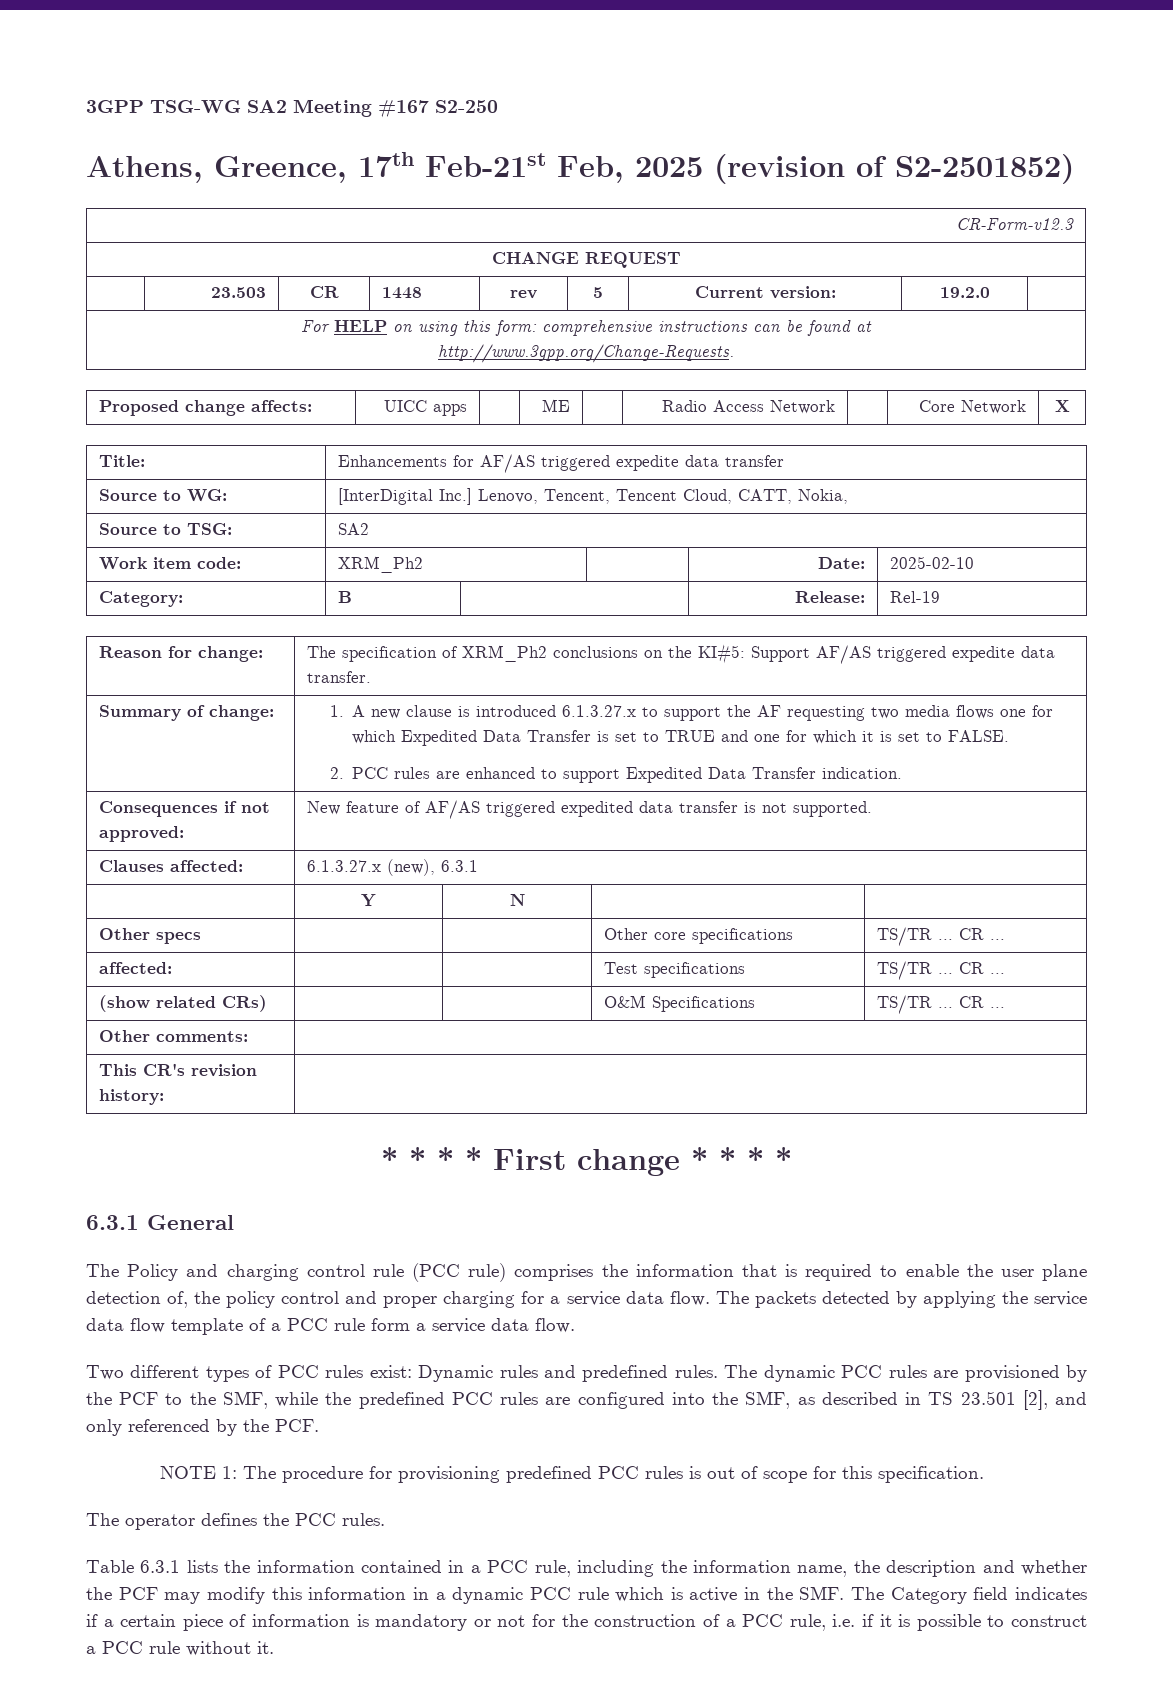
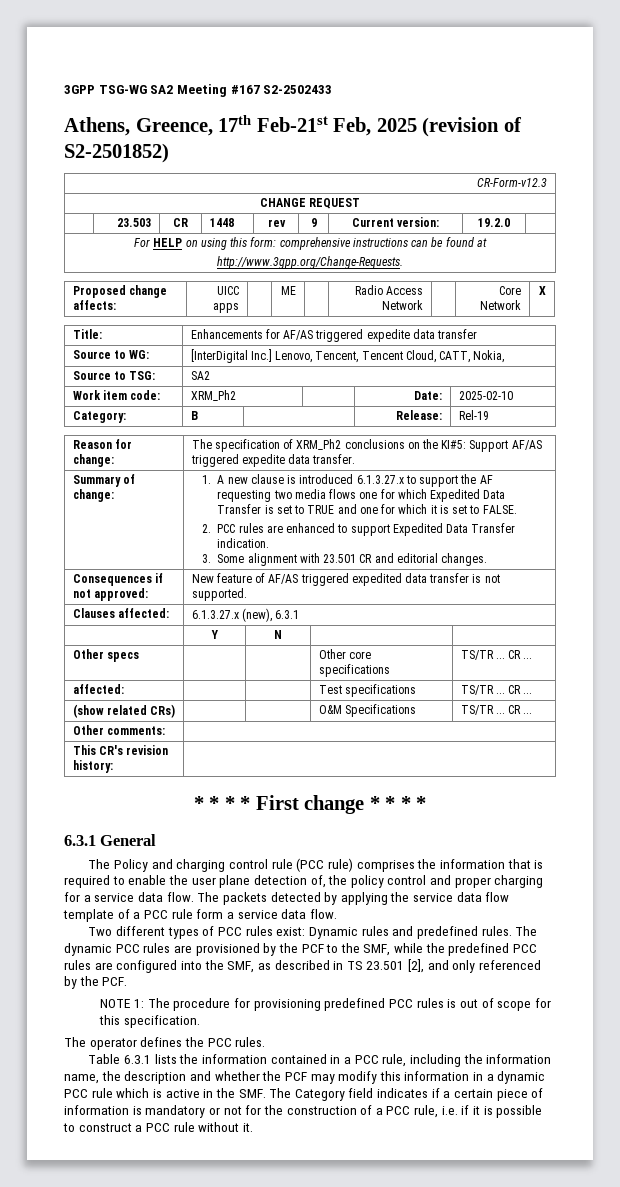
[435,100,498,113] S2-250 -> [263,85,333,94] S2-2502433
[593,287,603,298] 5 -> [310,218,317,227] 9
(903, 773) none -> [202,553,488,566] // 3. Some alignment with 23.501 CR and editorial changes.

